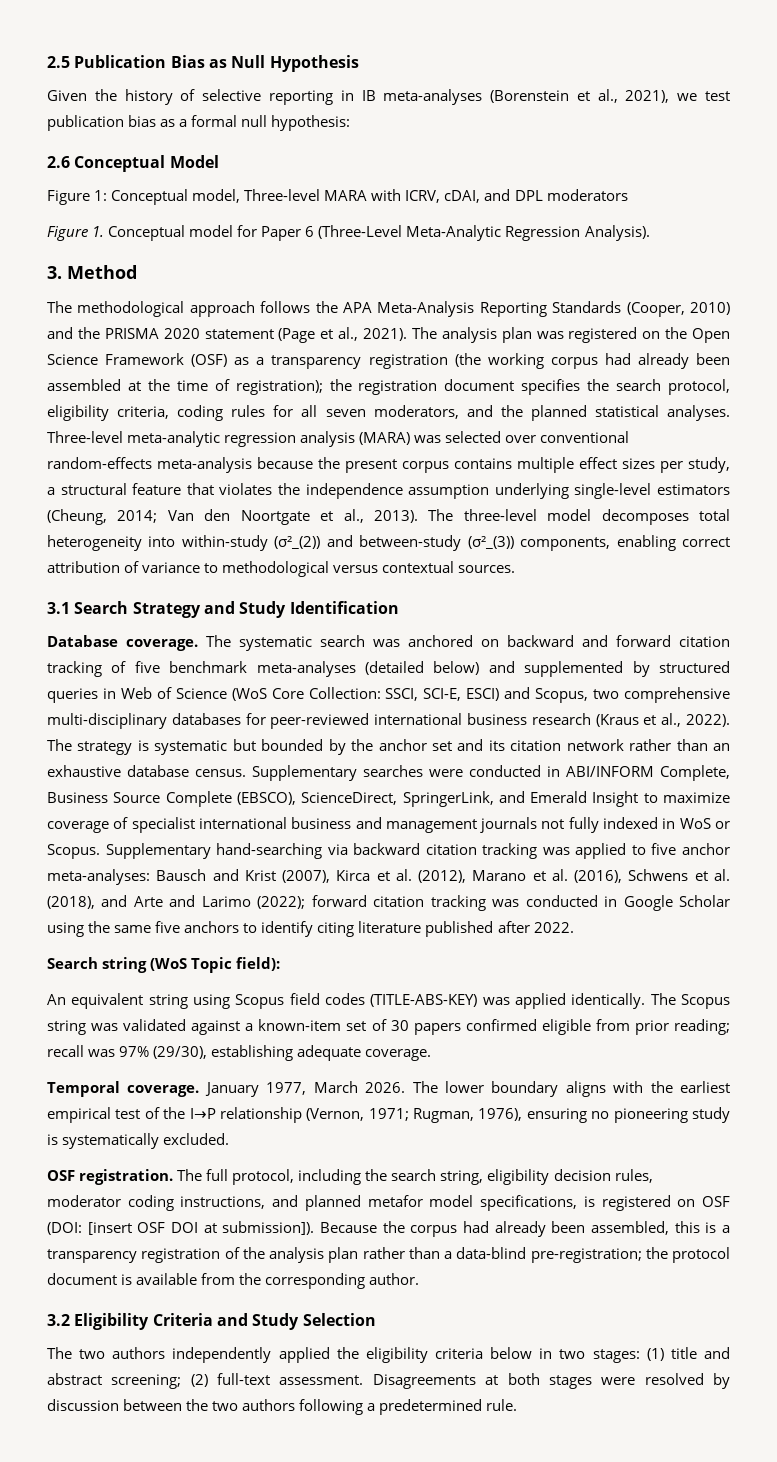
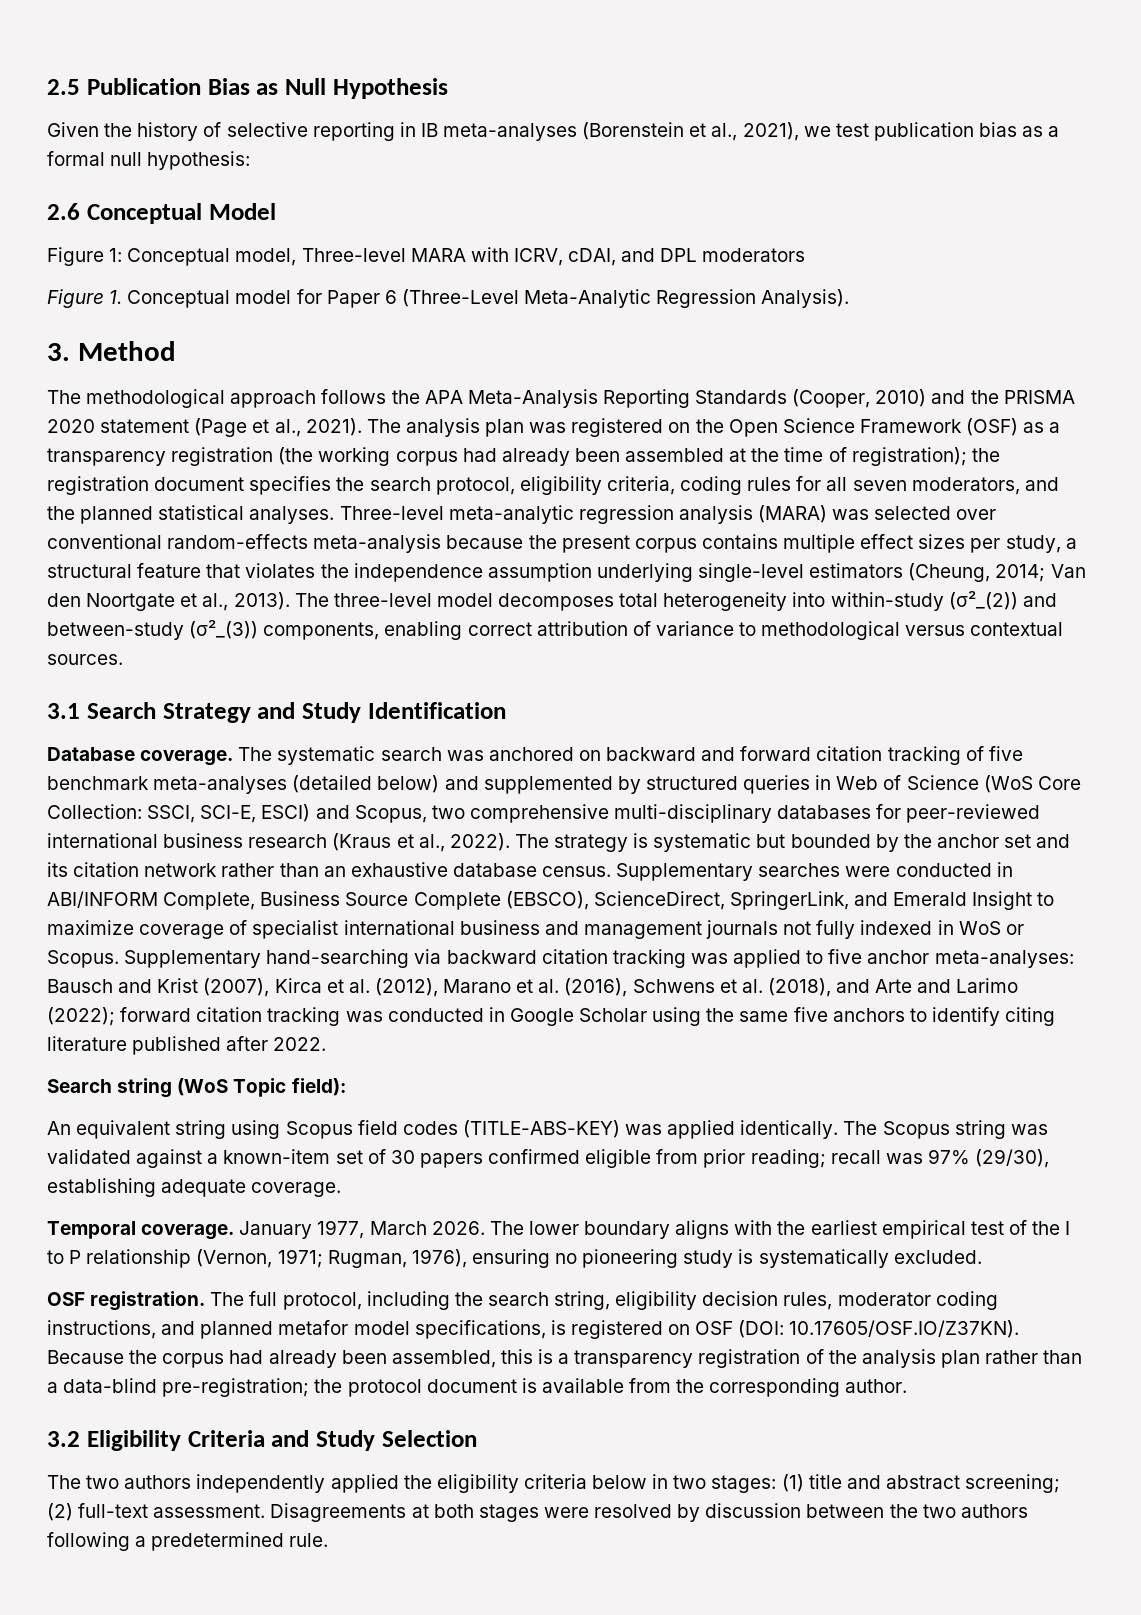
[189,1108,216,1119] I→P -> [1065,1221,1071,1235] [47,1250,82,1264] I to P
[87,1221,315,1235] [insert OSF DOI at submission]). -> [789,1320,1020,1338] 10.17605/OSF.IO/Z37KN).

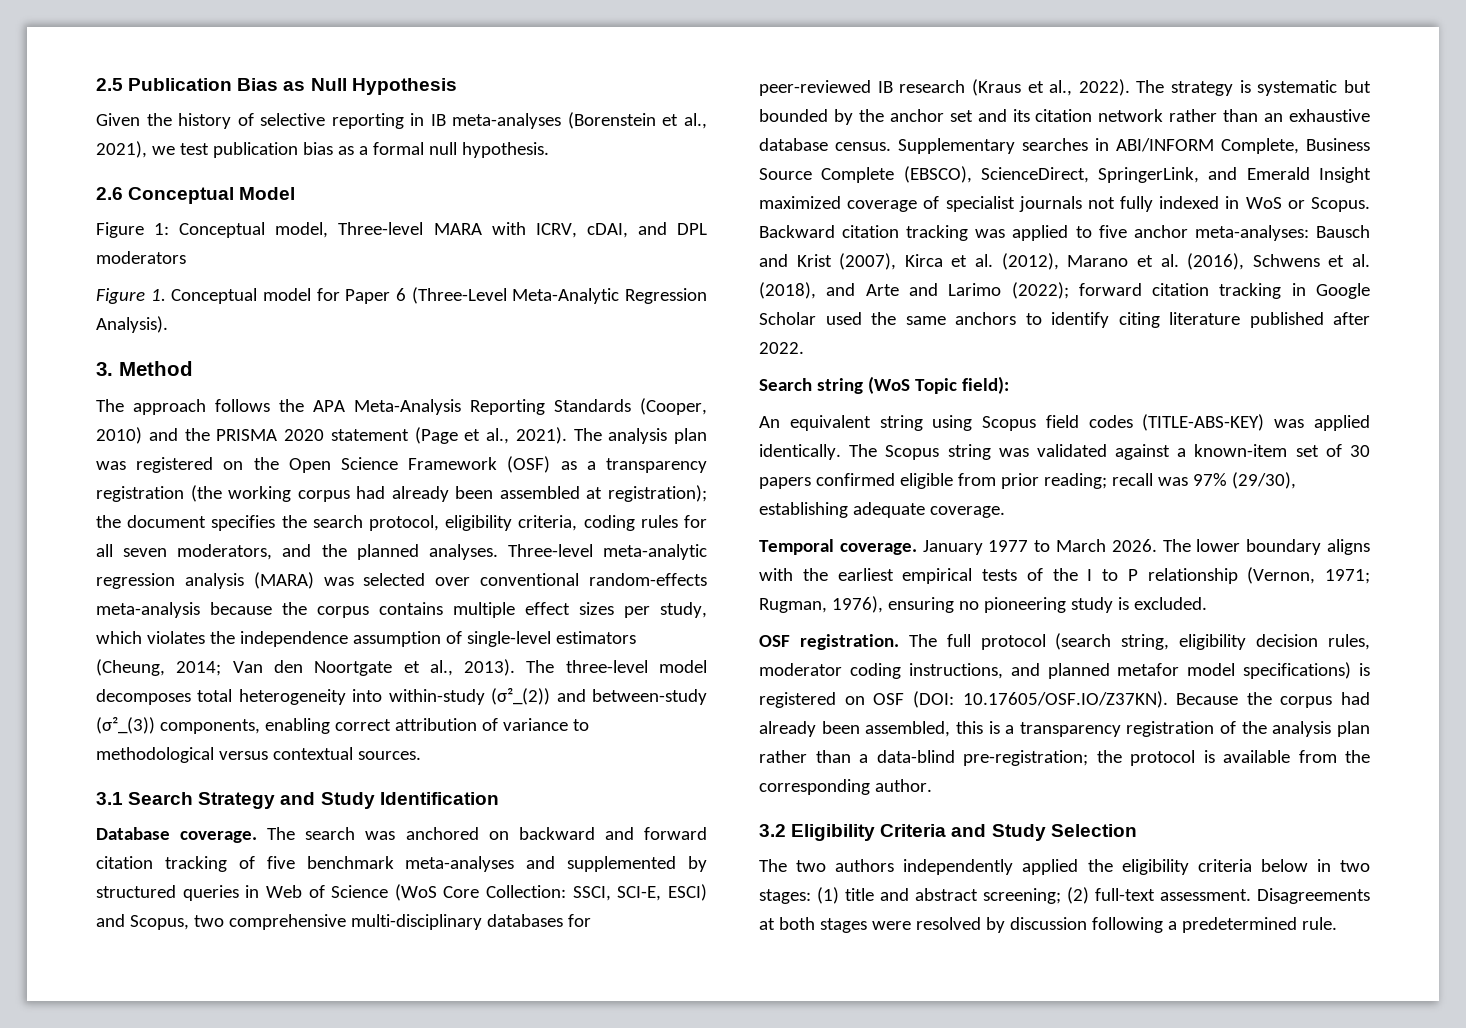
[147,151,251,170] hypothesis: -> [461,142,549,158] hypothesis.
[86,389,226,408] methodological -> (124, 405) none
[751,447,847,462] the time of -> (603, 493) none
[47,476,149,495] registration -> (121, 521) none
[158,505,245,520] statistical -> (419, 552) none
[561,535,630,553] present -> (307, 608) none
[1065,538,1077,549] [47,563,241,578] a structural feature that -> [96,631,142,644] which
[596,563,693,582] underlying -> [445,631,462,644] of
[277,746,376,765] systematic -> (296, 833) none
[292,775,440,793] (detailed below) -> (515, 864) none
[47,833,244,848] international business -> [877,81,893,93] IB
[845,863,992,877] were conducted -> (1088, 144) none
[1037,892,1055,906] [47,920,134,935] to maximize -> [759,196,841,209] maximized
[343,920,702,939] international business and management -> (1015, 204) none
[124,949,537,968] Supplementary hand-searching via backward -> [759,225,835,238] Backward
[345,1008,484,1022] was conducted -> (1282, 291) none
[652,1007,702,1026] using -> [825,312,862,325] used
[793,1007,828,1022] five -> (946, 320) none
[317,1220,365,1239] 1977, -> [988,540,1051,552] 1977 to
[970,1221,1004,1235] test -> [982,569,1017,581] tests
[758,1249,889,1268] systematically -> (1129, 603) none
[282,1291,549,1310] protocol, including the search -> [980,633,1112,650] protocol (search
[414,1320,546,1339] specifications, -> [1243,662,1352,679] specifications)
[426,1379,517,1393] document -> (1195, 758) none
[806,1504,1028,1518] between the two authors -> (1087, 923) none

